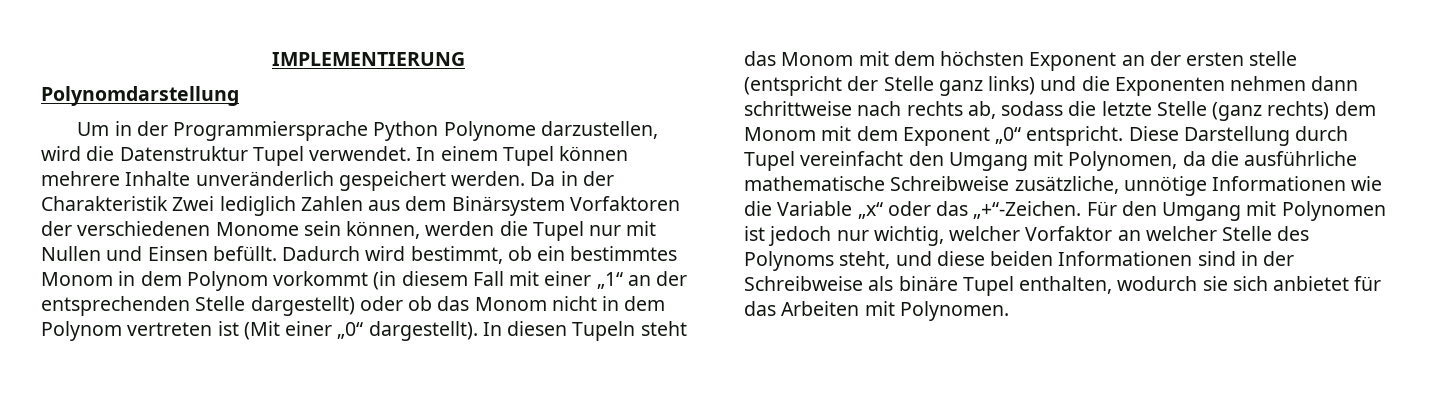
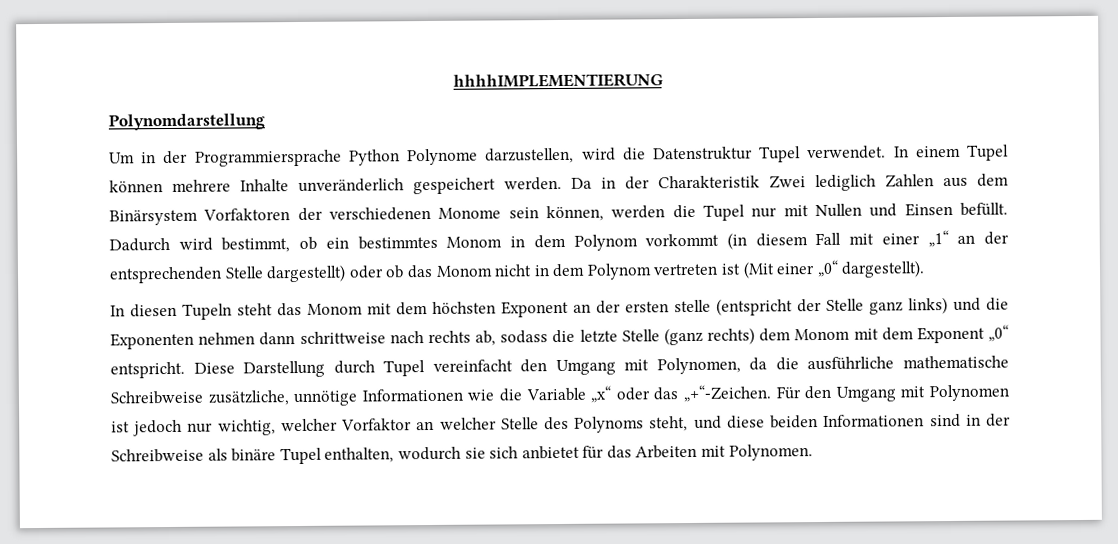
[272,52,465,66] IMPLEMENTIERUNG -> [452,73,663,88] hhhhIMPLEMENTIERUNG
(478, 331) none -> (926, 269) //

